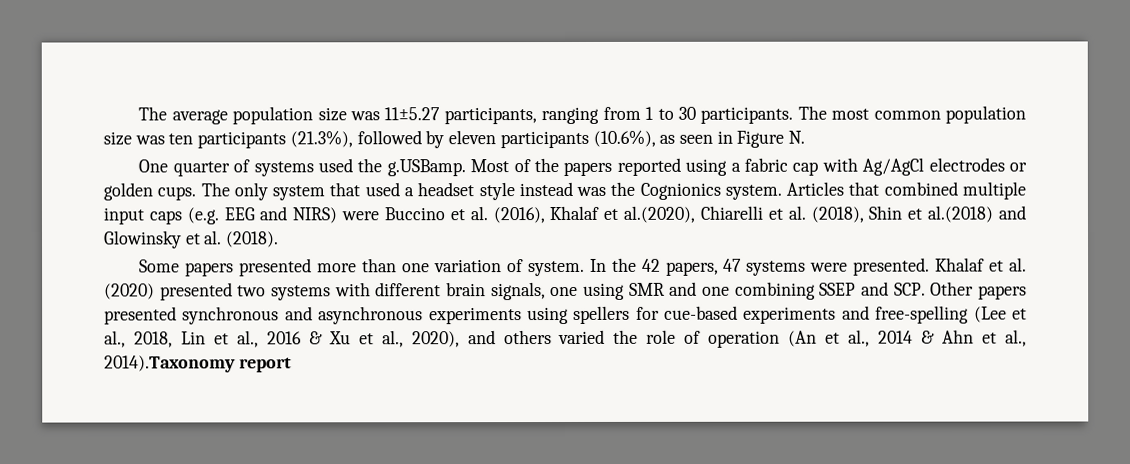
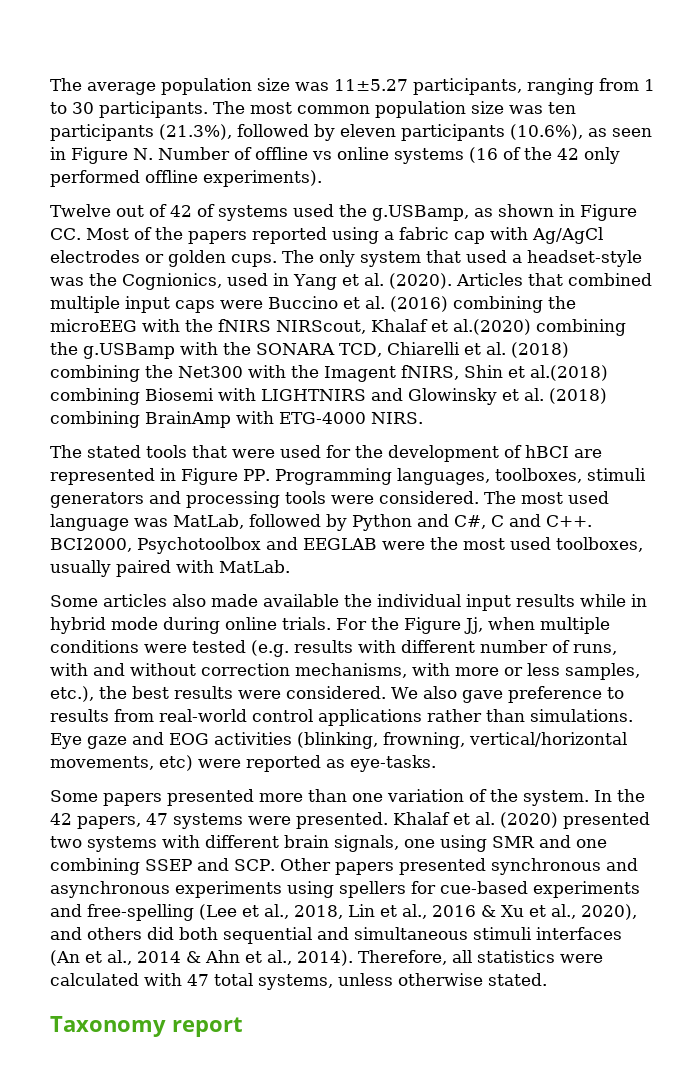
[138,158,466,177] // One quarter of systems used the g.USBamp. -> [157,147,620,164] [50,170,322,187] [50,204,637,221] [50,228,81,240] Number of offline vs online systems (16 of the 42 only performed offline experiments). // Twelve out of 42 of systems used the g.USBamp, as shown in Figure CC.
[417,181,782,201] headset style instead was the Cognionics system. -> [527,250,642,267] [50,273,452,290] headset-style was the Cognionics, used in Yang et al. (2020).
[186,205,1027,225] [103,230,280,249] (e.g. EEG and NIRS) were Buccino et al. (2016), Khalaf et al.(2020), Chiarelli et al. (2018), Shin et al.(2018) and Glowinsky et al. (2018). -> [220,296,576,313] [50,319,626,336] [50,342,569,359] [50,365,608,382] [50,388,607,405] [50,411,423,428] [50,445,602,462] [50,468,646,485] [50,491,609,508] [50,514,592,531] [50,537,643,554] [50,560,290,577] [50,594,647,611] [50,617,610,634] [50,640,617,657] [50,663,640,680] [50,686,624,703] [50,709,633,726] [50,732,627,749] [50,755,436,772] were Buccino et al. (2016) combining the microEEG with the fNIRS NIRScout, Khalaf et al.(2020) combining the g.USBamp with the SONARA TCD, Chiarelli et al. (2018) combining the Net300 with the Imagent fNIRS, Shin et al.(2018) combining Biosemi with LIGHTNIRS and Glowinsky et al. (2018) combining BrainAmp with ETG-4000 NIRS. // The stated tools that were used for the development of hBCI are represented in Figure PP. Programming languages, toolboxes, stimuli generators and processing tools were considered. The most used language was MatLab, followed by Python and C#, C and C++. BCI2000, Psychotoolbox and EEGLAB were the most used toolboxes, usually paired with MatLab. // Some articles also made available the individual input results while in hybrid mode during online trials. For the Figure Jj, when multiple conditions were tested (e.g. results with different number of runs, with and without correction mechanisms, with more or less samples, etc.), the best results were considered. We also gave preference to results from real-world control applications rather than simulations. Eye gaze and EOG activities (blinking, frowning, vertical/horizontal movements, etc) were reported as eye-tasks.
(524, 266) none -> [490,789,518,802] the
[558,329,781,348] varied the role of operation -> [147,927,622,944] did both sequential and simultaneous stimuli interfaces
[104,355,236,373] 2014).Taxonomy -> [297,950,603,966] [50,973,547,990] [50,1016,166,1037] 2014). Therefore, all statistics were calculated with 47 total systems, unless otherwise stated. // Taxonomy

